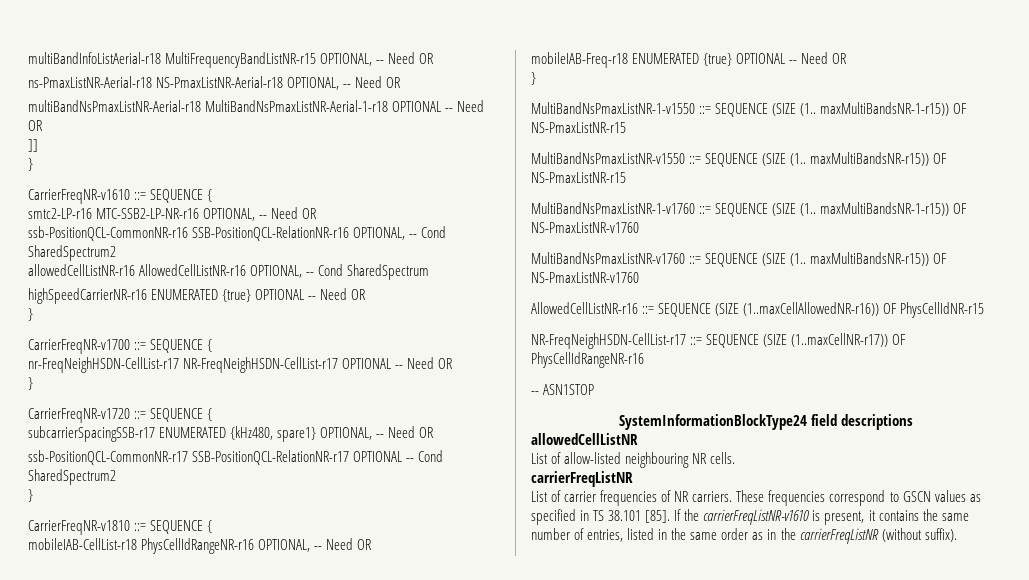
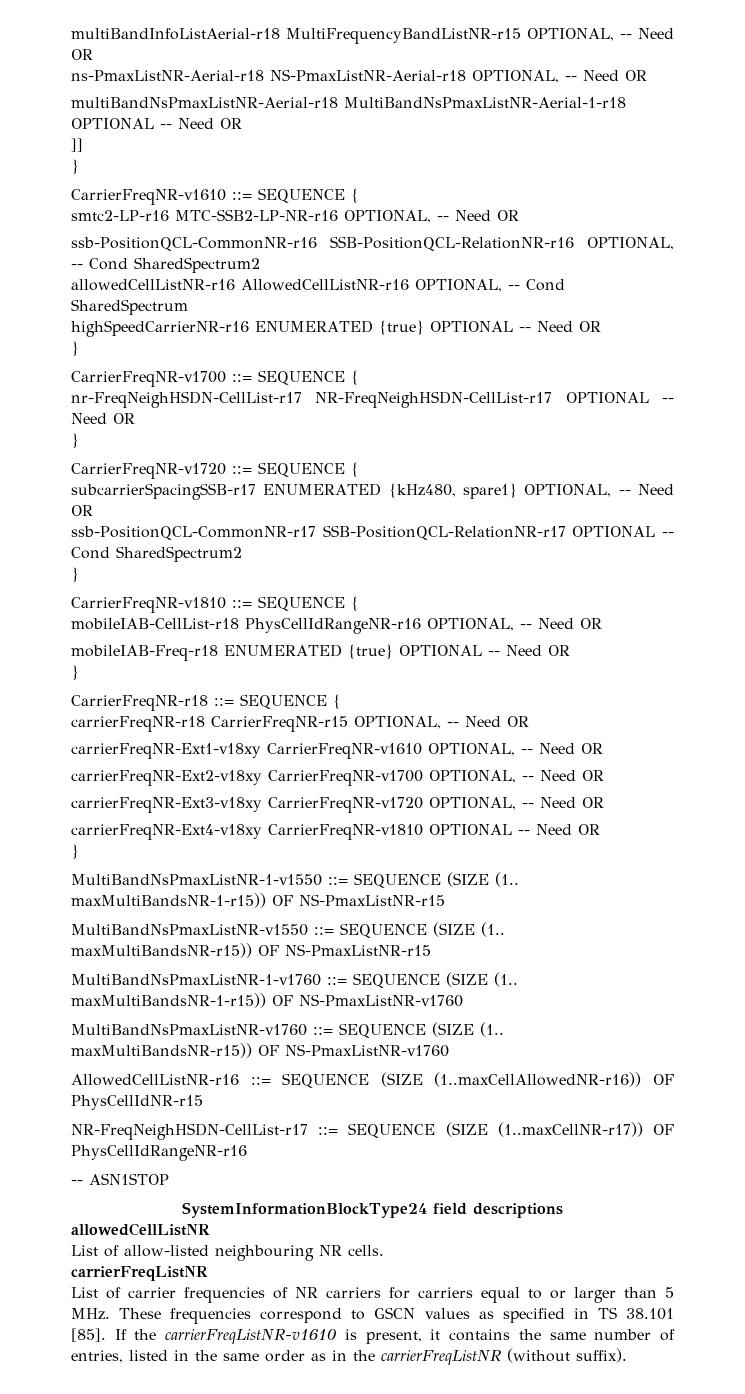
(536, 78) none -> [71,694,341,711] [71,716,529,732] [71,743,603,759] [71,770,604,786] [71,797,604,813] [71,824,600,840] [71,844,79,859] // CarrierFreqNR-r18 ::= SEQUENCE { // carrierFreqNR-r18 CarrierFreqNR-r15 OPTIONAL, -- Need OR // carrierFreqNR-Ext1-v18xy CarrierFreqNR-v1610 OPTIONAL, -- Need OR // carrierFreqNR-Ext2-v18xy CarrierFreqNR-v1700 OPTIONAL, -- Need OR // carrierFreqNR-Ext3-v18xy CarrierFreqNR-v1720 OPTIONAL, -- Need OR // carrierFreqNR-Ext4-v18xy CarrierFreqNR-v1810 OPTIONAL -- Need OR // }
[692,491,733,502] carriers. -> [326,1287,674,1303] [71,1308,110,1320] carriers for carriers equal to or larger than 5 MHz.

